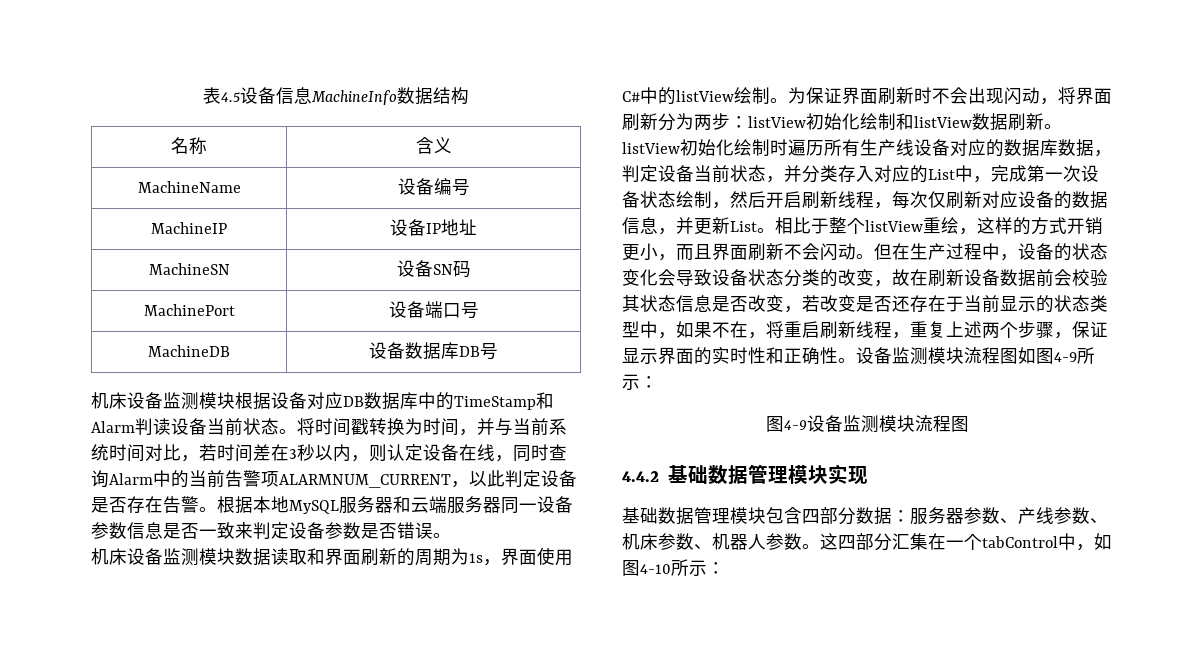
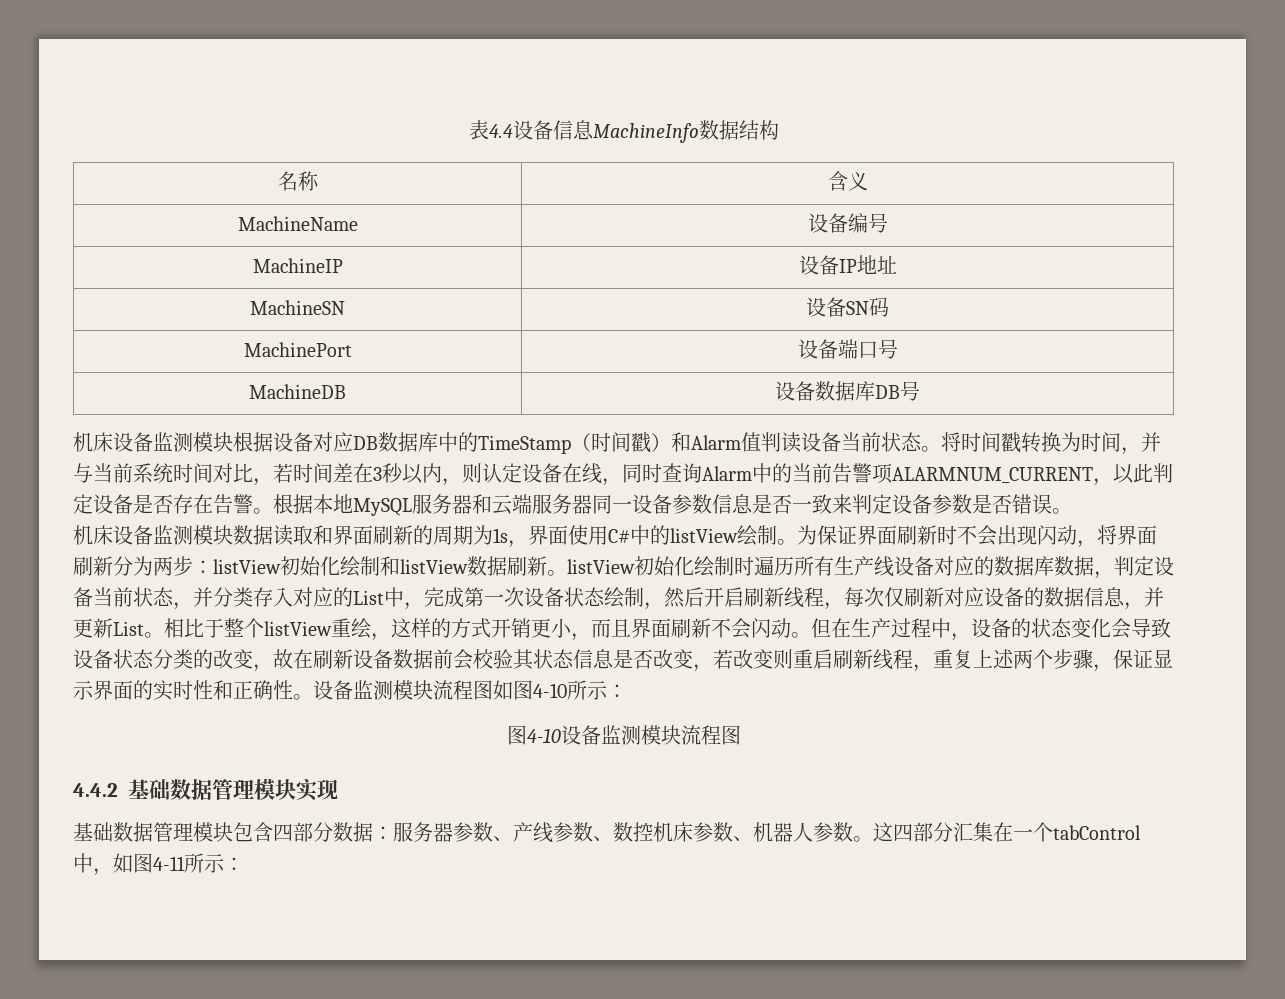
[221,92,240,102] 4.5 -> [488,124,513,138] 4.4
[536,392,554,409] [91,421,135,433] 和Alarm -> [571,432,761,453] （时间戳）和Alarm值
[856,295,1108,313] [622,321,784,339] 是否还存在于当前显示的状态类型中，如果不在，将 -> [773,649,793,669] 则
[1054,352,1077,362] 4-9 -> [533,683,567,698] 4-10
[783,420,807,430] 4-9 -> [526,728,561,743] 4-10
(1108, 520) none -> [613,822,653,842] 数控
[640,564,671,574] 4-10 -> [153,856,185,871] 4-11

